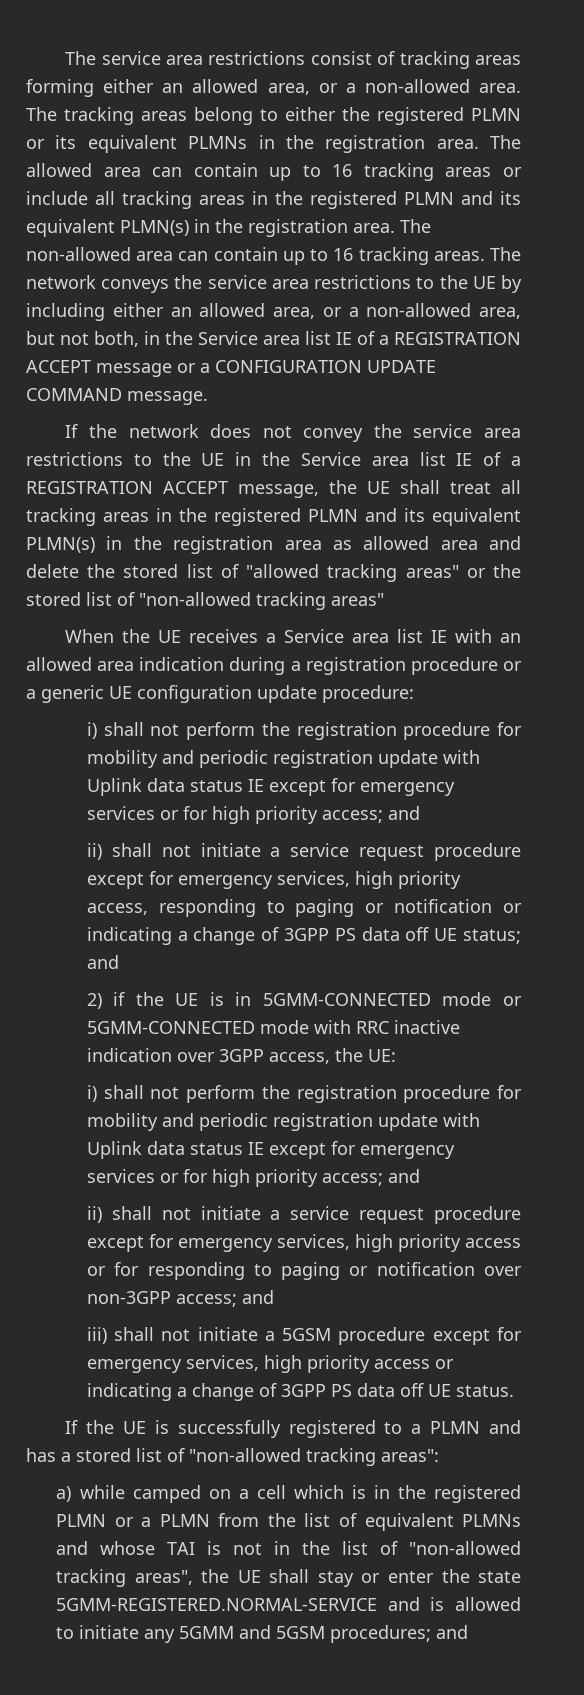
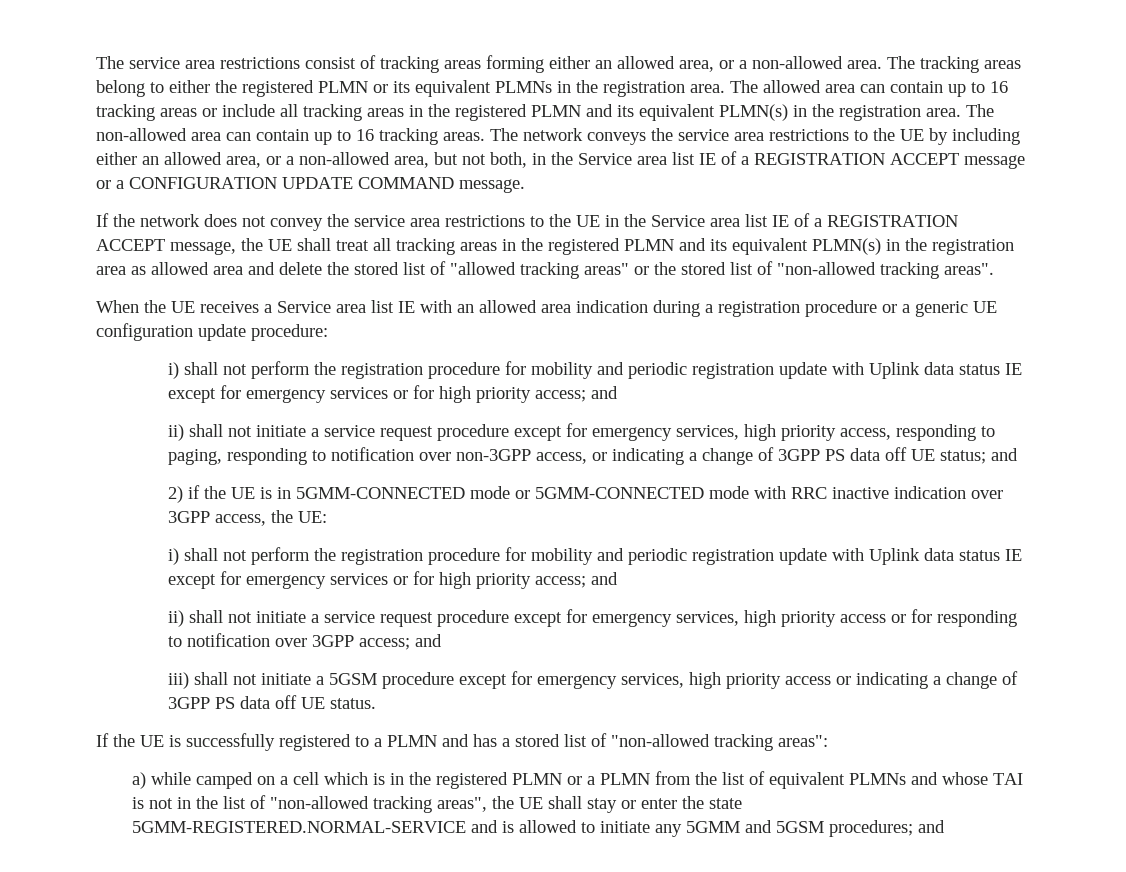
[331,593,384,606] areas" -> [944,263,994,275] areas".
[295,899,493,917] paging or notification -> [168,447,588,465] paging, responding to notification over non-3GPP access,
[281,1262,522,1280] [86,1291,171,1304] paging or notification over non-3GPP -> [187,633,355,647] notification over 3GPP

